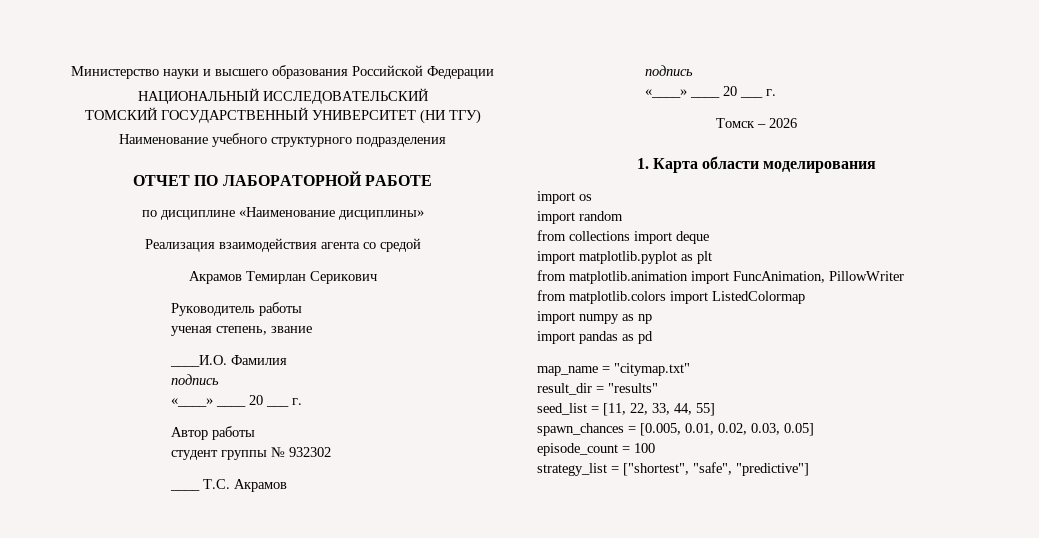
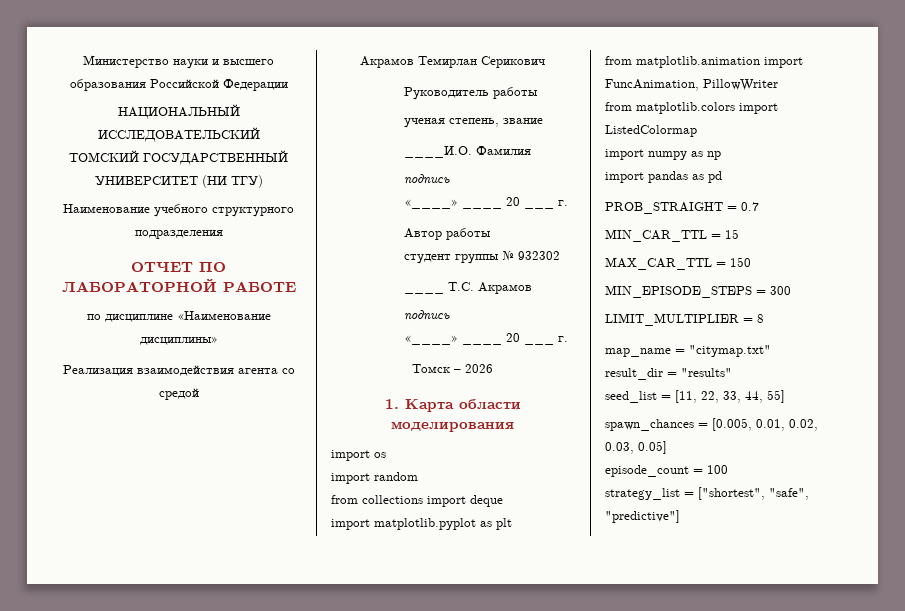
(653, 337) none -> [605,202,759,214] [605,229,739,242] [605,257,751,270] [605,285,791,298] [605,313,764,326] // PROB_STRAIGHT = 0.7 // MIN_CAR_TTL = 15 // MAX_CAR_TTL = 150 // MIN_EPISODE_STEPS = 300 // LIMIT_MULTIPLIER = 8

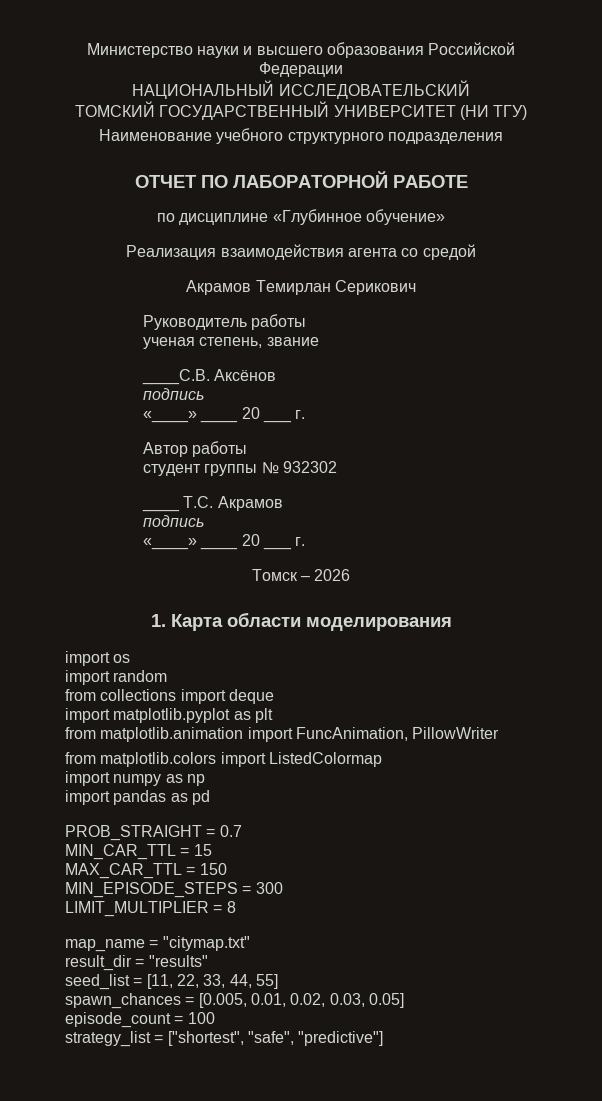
[176,311,271,320] [139,336,218,345] «Наименование дисциплины» -> [272,209,445,225] «Глубинное обучение»
[403,146,531,158] ____И.О. Фамилия -> [141,369,277,385] ____С.В. Аксёнов

